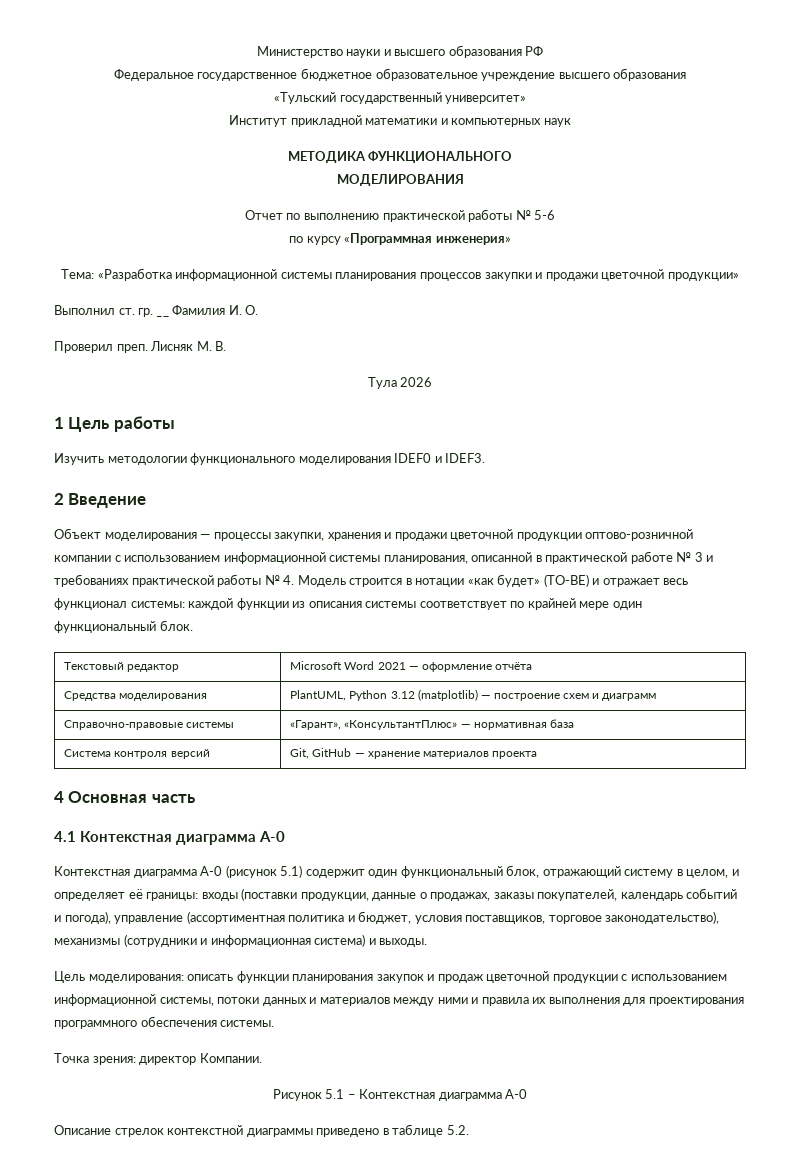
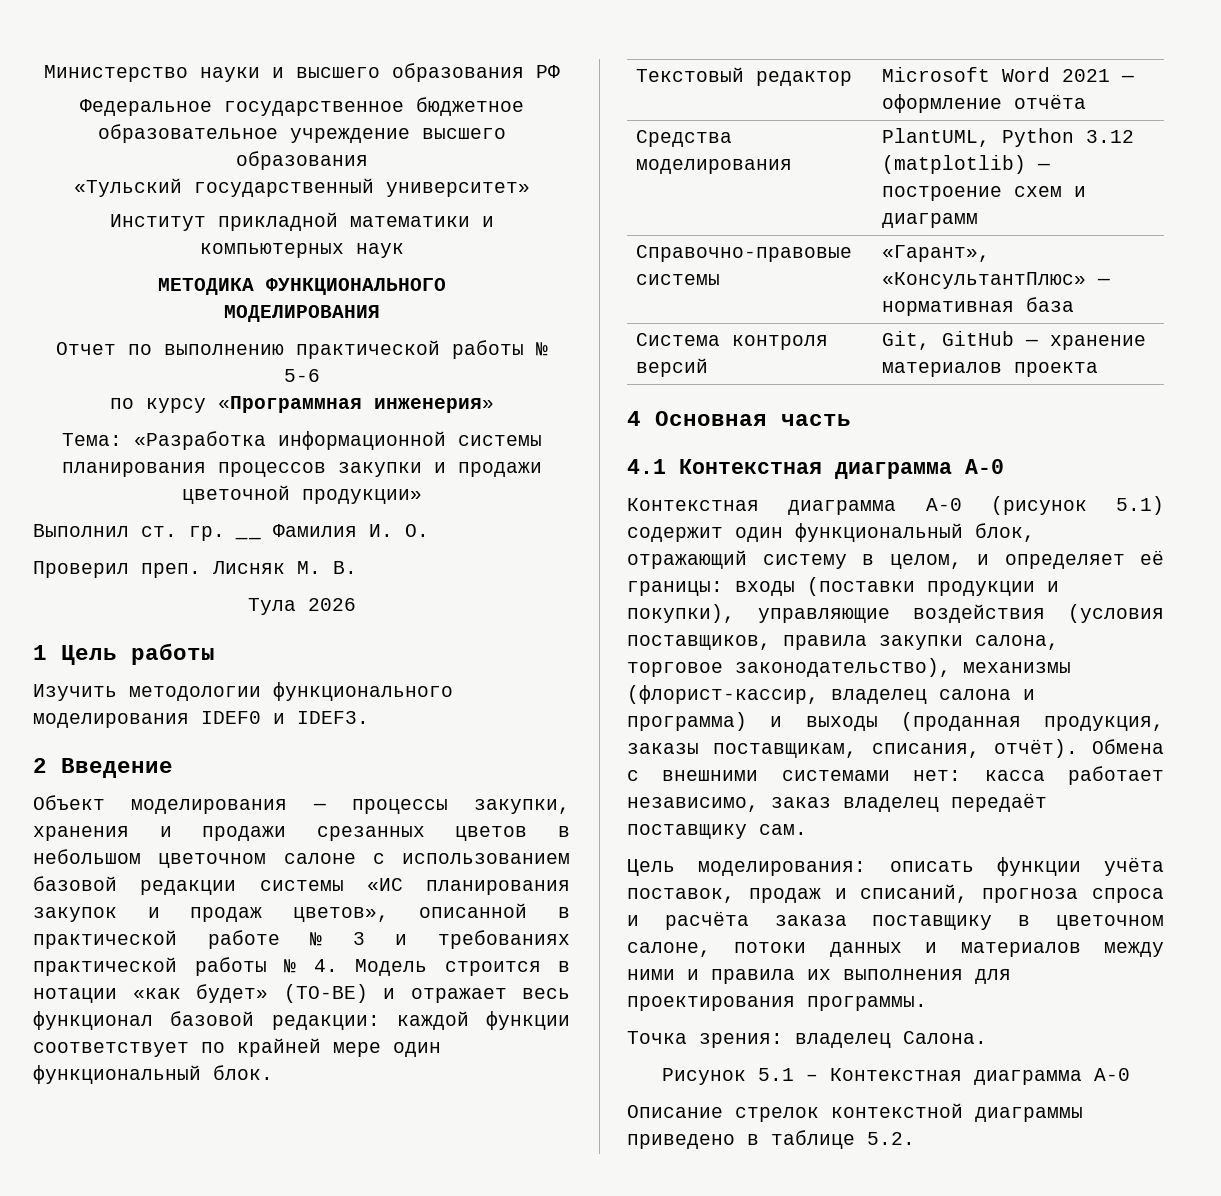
[450,529,694,541] [54,552,468,564] цветочной продукции оптово-розничной компании с использованием информационной системы планирования, -> [316,826,570,841] [33,849,570,868] [33,876,570,895] [33,907,389,922] срезанных цветов в небольшом цветочном салоне с использованием базовой редакции системы «ИС планирования закупок и продаж цветов»,
[130,598,417,610] системы: каждой функции из описания системы -> [170,1011,570,1030] базовой редакции: каждой функции
[300,888,738,901] [54,911,720,924] [54,934,428,947] [54,971,727,983] [54,994,214,1006] продукции, данные о продажах, заказы покупателей, календарь событий и погода), управление (ассортиментная политика и бюджет, условия поставщиков, торговое законодательство), механизмы (сотрудники и информационная система) и выходы. // Цель моделирования: описать функции планирования закупок и продаж цветочной продукции с использованием информационной системы, -> [927,581,1059,596] [627,604,1164,623] [627,635,1059,650] [627,658,1071,677] [627,685,1035,704] [627,712,1164,731] [627,739,1164,758] [627,766,1164,785] [627,793,1047,812] [627,824,807,839] [627,857,1164,876] [627,884,1164,903] [627,911,1164,930] [627,942,711,957] продукции и покупки), управляющие воздействия (условия поставщиков, правила закупки салона, торговое законодательство), механизмы (флорист-кассир, владелец салона и программа) и выходы (проданная продукция, заказы поставщикам, списания, отчёт). Обмена с внешними системами нет: касса работает независимо, заказ владелец передаёт поставщику сам. // Цель моделирования: описать функции учёта поставок, продаж и списаний, прогноза спроса и расчёта заказа поставщику в цветочном салоне,
[54,1016,275,1029] программного обеспечения системы. -> [807,996,927,1011] программы.
[139,1053,262,1065] директор Компании. -> [795,1031,987,1048] владелец Салона.

